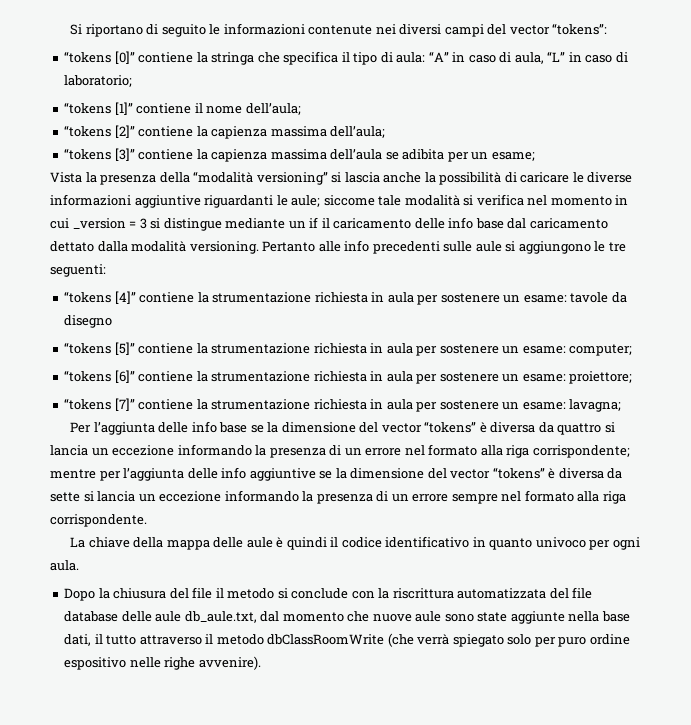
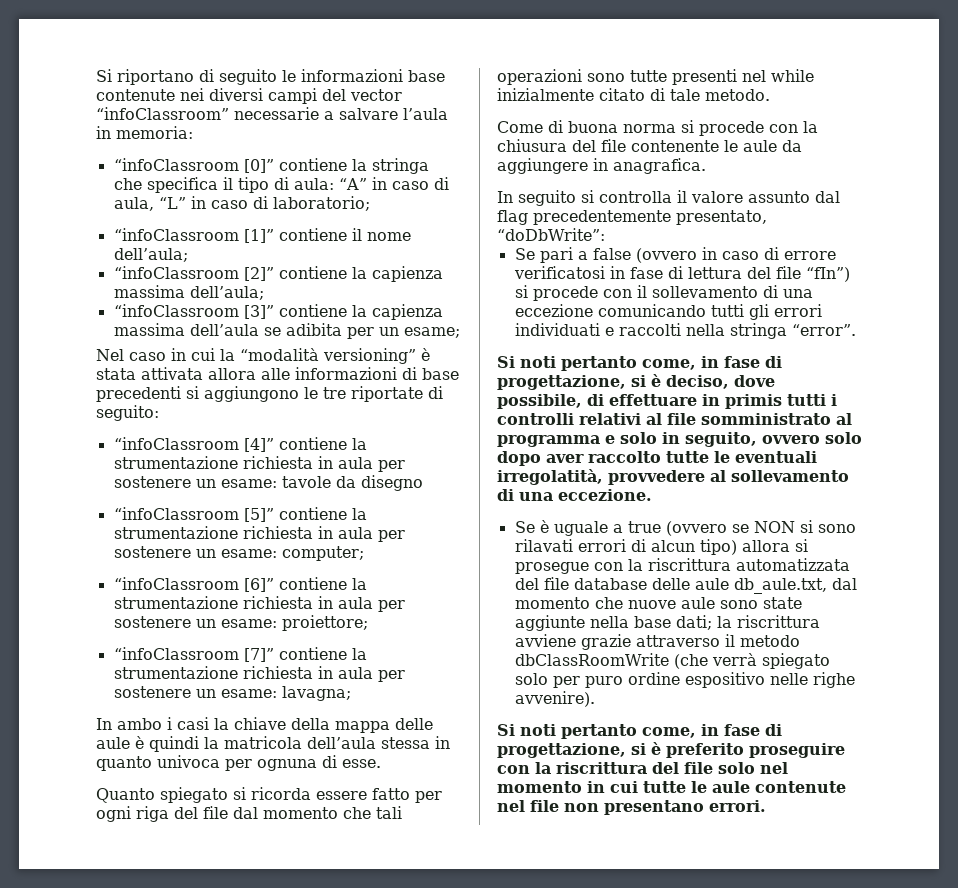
(305, 29) none -> [408,70,445,82] base
[552,23,608,35] [64,51,112,63] “tokens”: // “tokens -> [96,107,448,120] [96,126,193,139] [113,158,239,171] “infoClassroom” necessarie a salvare l’aula in memoria: // “infoClassroom
[64,102,112,114] “tokens -> [113,228,239,241] “infoClassroom
[64,125,112,137] “tokens -> [113,266,239,279] “infoClassroom
[64,148,112,160] “tokens -> [113,304,239,317] “infoClassroom
[50,171,633,185] [50,194,629,208] [50,217,608,231] [50,240,626,254] [50,264,106,277] [64,291,112,303] Vista la presenza della “modalità versioning” si lascia anche la possibilità di caricare le diverse informazioni aggiuntive riguardanti le aule; siccome tale modalità si verifica nel momento in cui _version = 3 si distingue mediante un if il caricamento delle info base dal caricamento dettato dalla modalità versioning. Pertanto alle info precedenti sulle aule si aggiungono le tre seguenti: // “tokens -> [96,348,430,364] [96,367,459,380] [96,386,443,402] [96,405,159,421] [113,437,239,450] Nel caso in cui la “modalità versioning” è stata attivata allora alle informazioni di base precedenti si aggiungono le tre riportate di seguito: // “infoClassroom
[64,342,112,354] “tokens -> [113,507,239,520] “infoClassroom
[64,370,112,382] “tokens -> [113,577,239,590] “infoClassroom
[64,398,112,410] “tokens -> [113,647,239,660] “infoClassroom
[70,421,615,435] [50,444,630,458] [50,467,623,481] [50,490,626,504] [50,514,147,527] [70,537,86,548] Per l’aggiunta delle info base se la dimensione del vector “tokens” è diversa da quattro si lancia un eccezione informando la presenza di un errore nel formato alla riga corrispondente; mentre per l’aggiunta delle info aggiuntive se la dimensione del vector “tokens” è diversa da sette si lancia un eccezione informando la presenza di un errore sempre nel formato alla riga corrispondente. // La -> [96,717,229,730] In ambo i casi la
[330,536,640,550] [50,560,79,571] [64,587,349,601] il codice identificativo in quanto univoco per ogni aula. // Dopo la chiusura del file il metodo si conclude -> [204,736,450,749] [96,755,381,771] [96,787,442,803] [96,806,402,822] [497,69,814,85] [497,88,770,101] [497,120,818,136] [497,139,802,152] [497,158,706,174] [497,190,840,206] [497,210,767,225] [497,228,605,241] [514,247,836,263] [513,266,850,282] [514,285,813,301] [514,304,822,320] [514,323,856,339] [497,356,782,371] [497,374,775,390] [497,394,837,409] [497,413,852,425] [497,432,862,447] [497,451,817,466] [497,469,849,485] [497,489,652,501] [514,520,856,536] [514,539,808,555] [514,562,589,574] la matricola dell’aula stessa in quanto univoca per ognuna di esse. // Quanto spiegato si ricorda essere fatto per ogni riga del file dal momento che tali operazioni sono tutte presenti nel while inizialmente citato di tale metodo. // Come di buona norma si procede con la chiusura del file contenente le aule da aggiungere in anagrafica. // In seguito si controlla il valore assunto dal flag precedentemente presentato, “doDbWrite”: // Se pari a false (ovvero in caso di errore verificatosi in fase di lettura del file “fIn”) si procede con il sollevamento di una eccezione comunicando tutti gli errori individuati e raccolti nella stringa “error”. // Si noti pertanto come, in fase di progettazione, si è deciso, dove possibile, di effettuare in primis tutti i controlli relativi al file somministrato al programma e solo in seguito, ovvero solo dopo aver raccolto tutte le eventuali irregolatità, provvedere al sollevamento di una eccezione. // Se è uguale a true (ovvero se NON si sono rilavati errori di alcun tipo) allora si prosegue
[64,634,137,646] dati, il tutto -> [675,615,820,630] [514,634,631,650] dati; la riscrittura avviene grazie
(261, 663) none -> [497,724,782,739] [497,742,845,758] [497,762,788,774] [497,781,846,793] [497,800,766,815] // Si noti pertanto come, in fase di progettazione, si è preferito proseguire con la riscrittura del file solo nel momento in cui tutte le aule contenute nel file non presentano errori.

